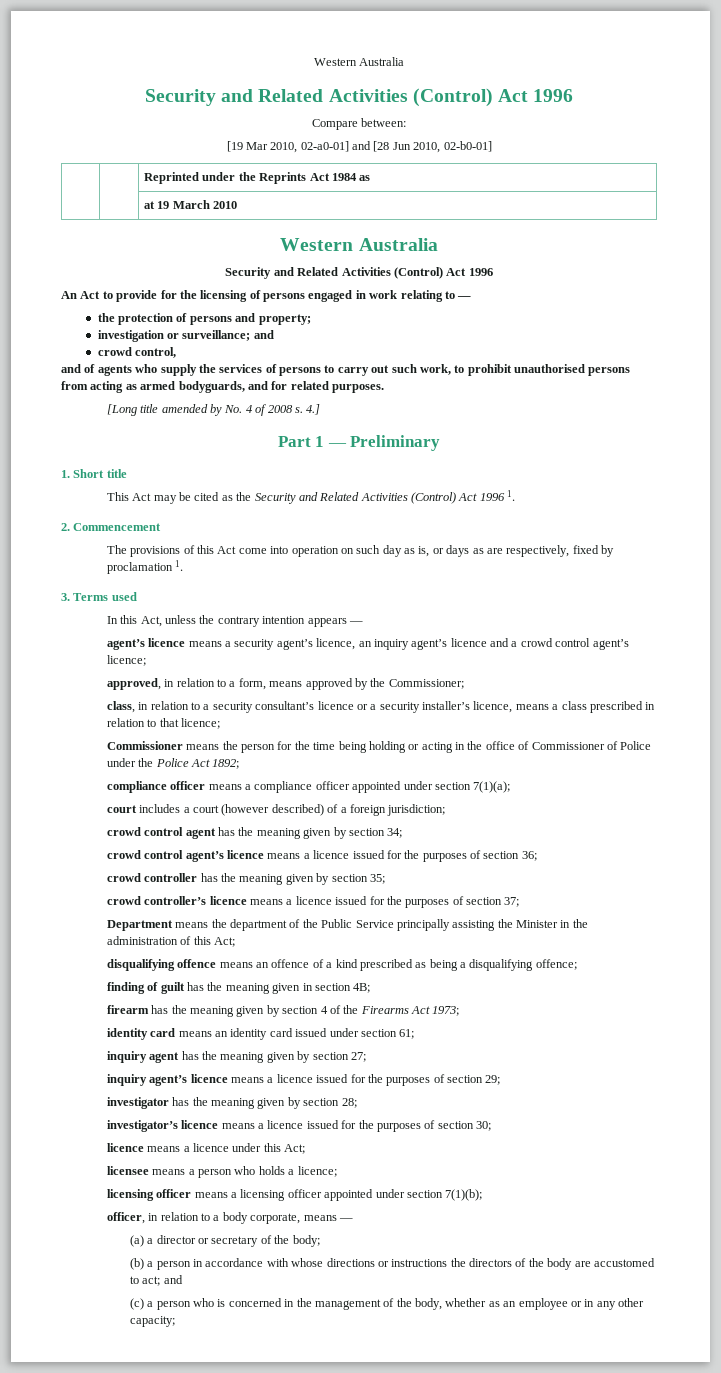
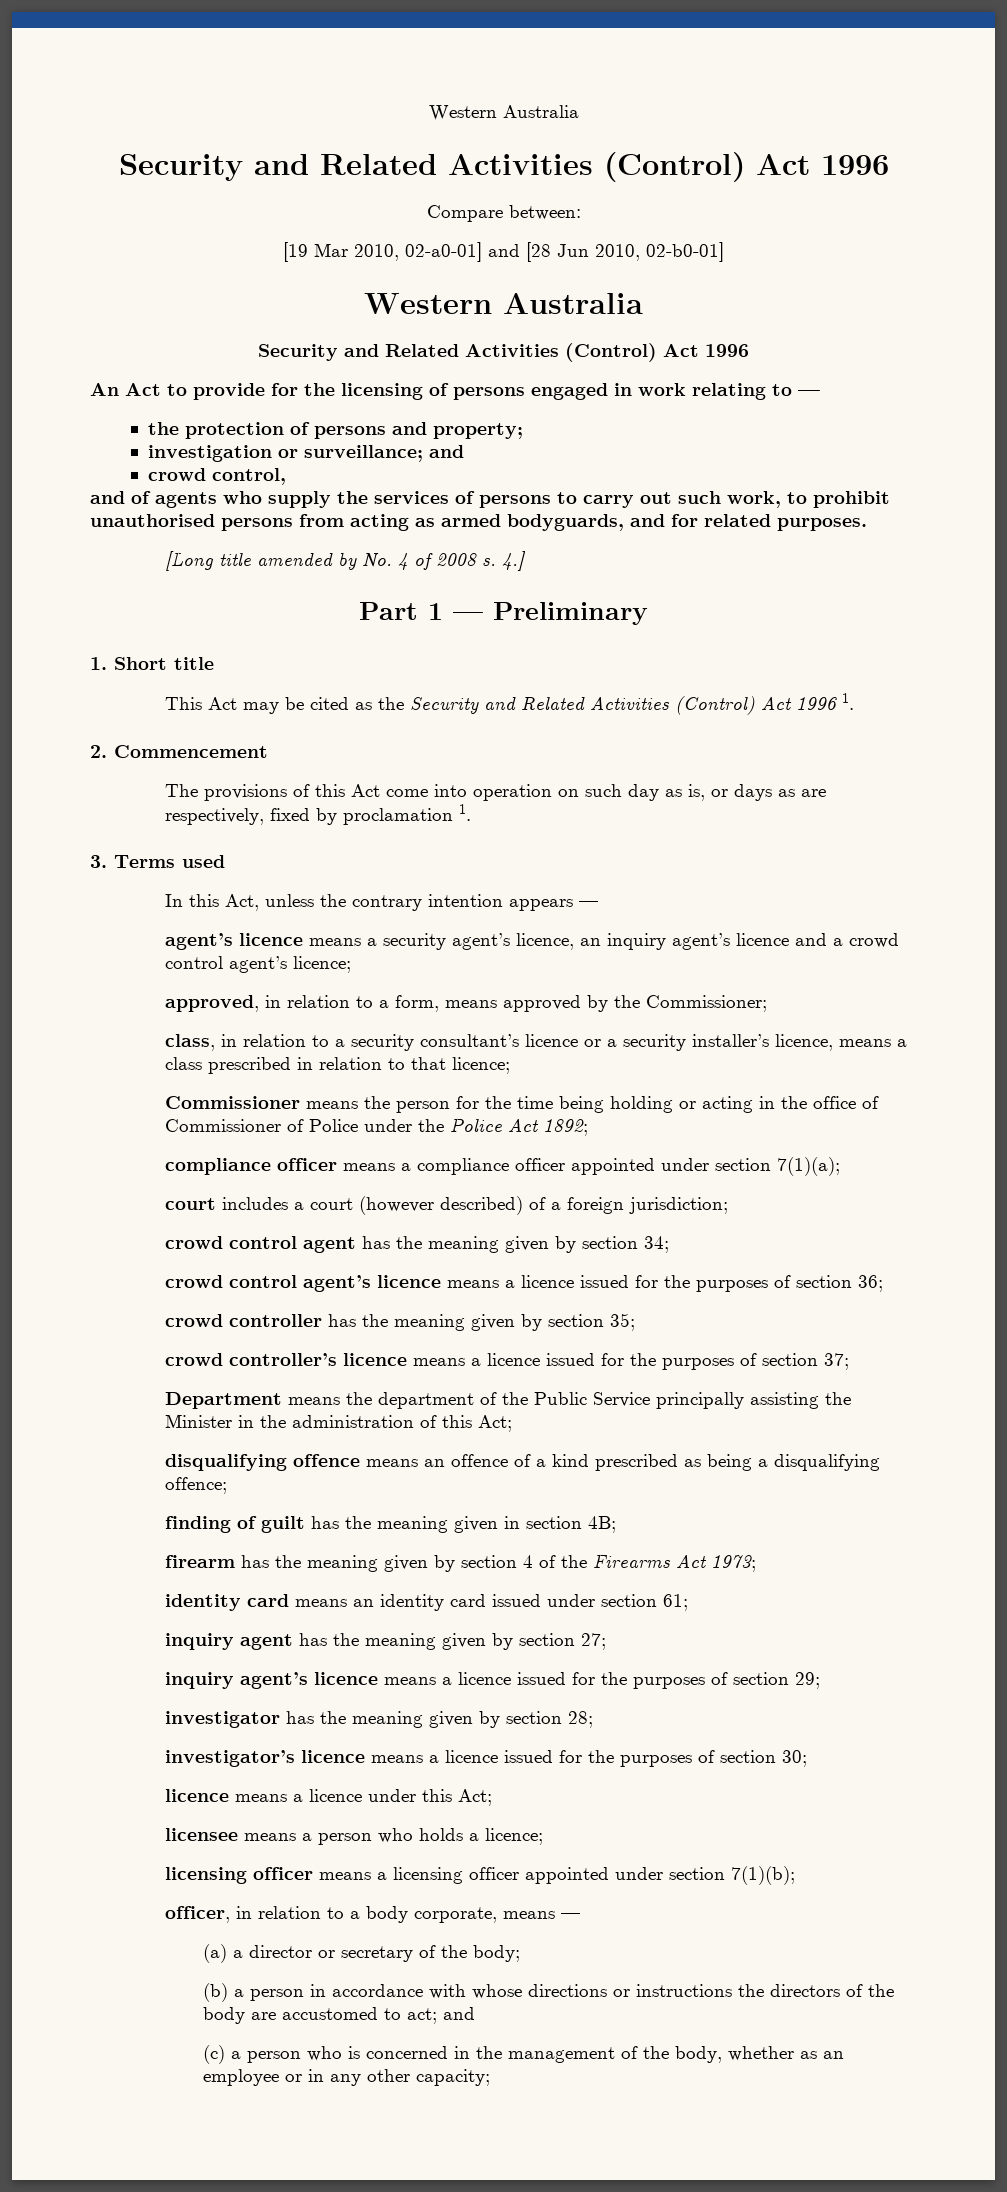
[144,172,371,184] [144,200,238,209] // | | Reprinted under the Reprints Act 1984 as // | | at 19 March 2010 -> (724, 252) none

